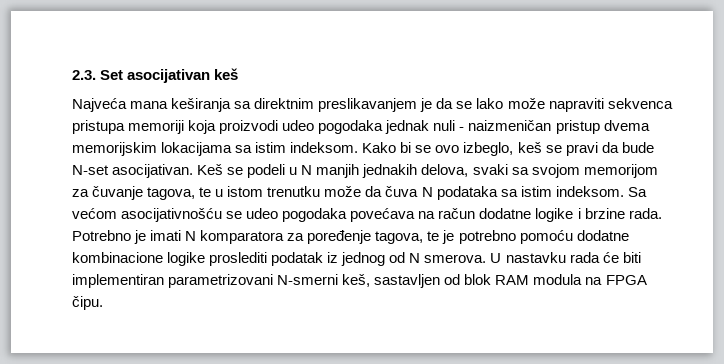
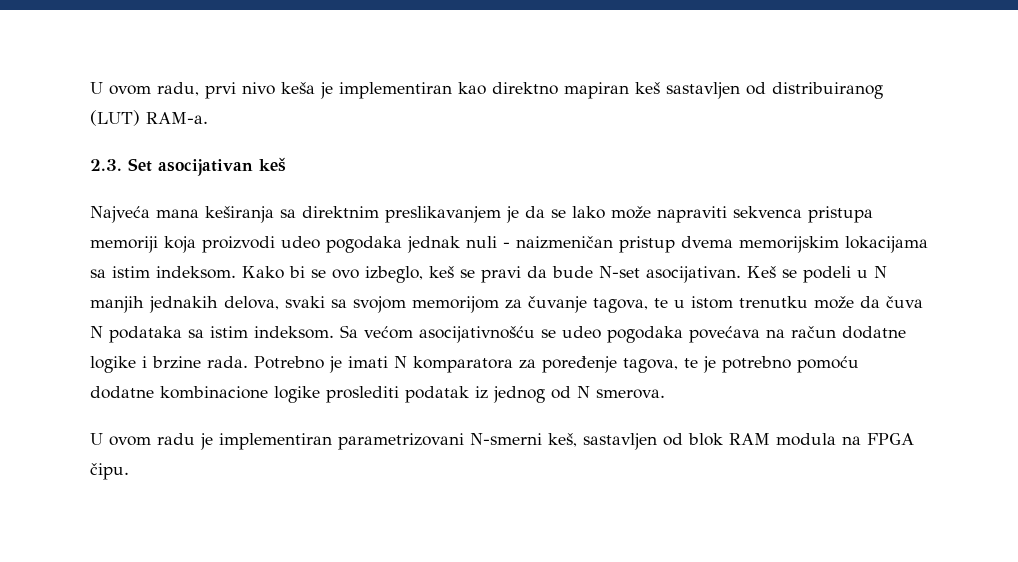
(72, 75) none -> [90,82,883,99] [90,110,208,126] U ovom radu, prvi nivo keša je implementiran kao direktno mapiran keš sastavljen od distribuiranog (LUT) RAM-a. //
[490,252,641,263] U nastavku rada će biti -> [90,433,213,450] // U ovom radu je

